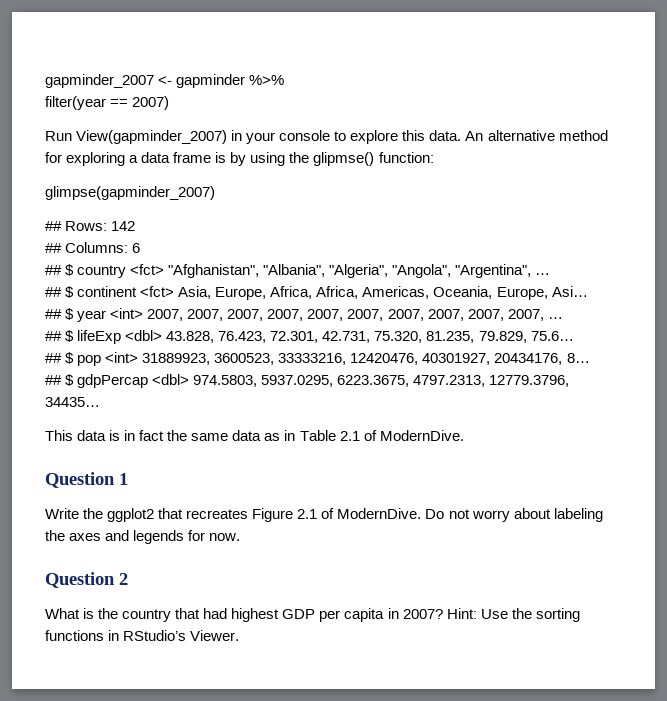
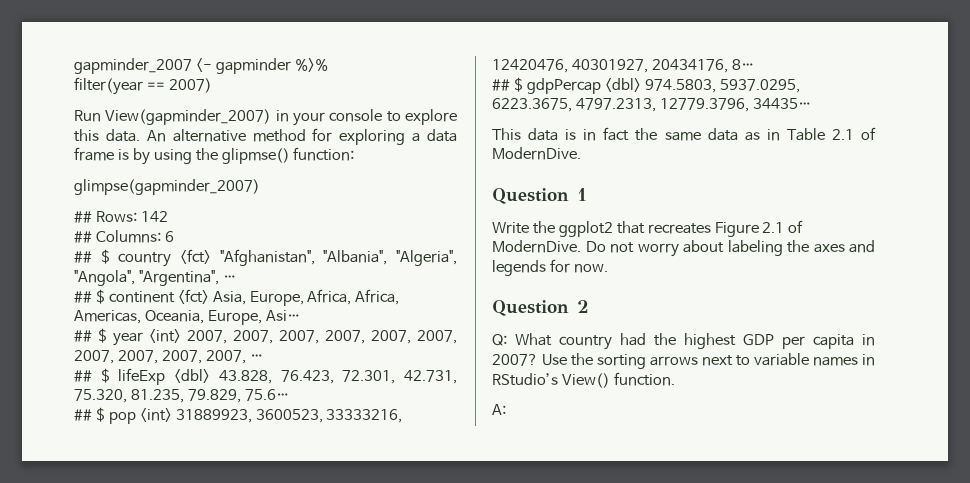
[45,608,228,622] What is the country that had -> [492,333,676,350] Q: What country had the
[446,608,477,619] Hint: -> (538, 360) none
[45,630,240,641] functions in RStudio’s Viewer. -> [650,353,875,366] [492,372,675,388] [492,404,506,415] arrows next to variable names in RStudio’s View() function. // A:

